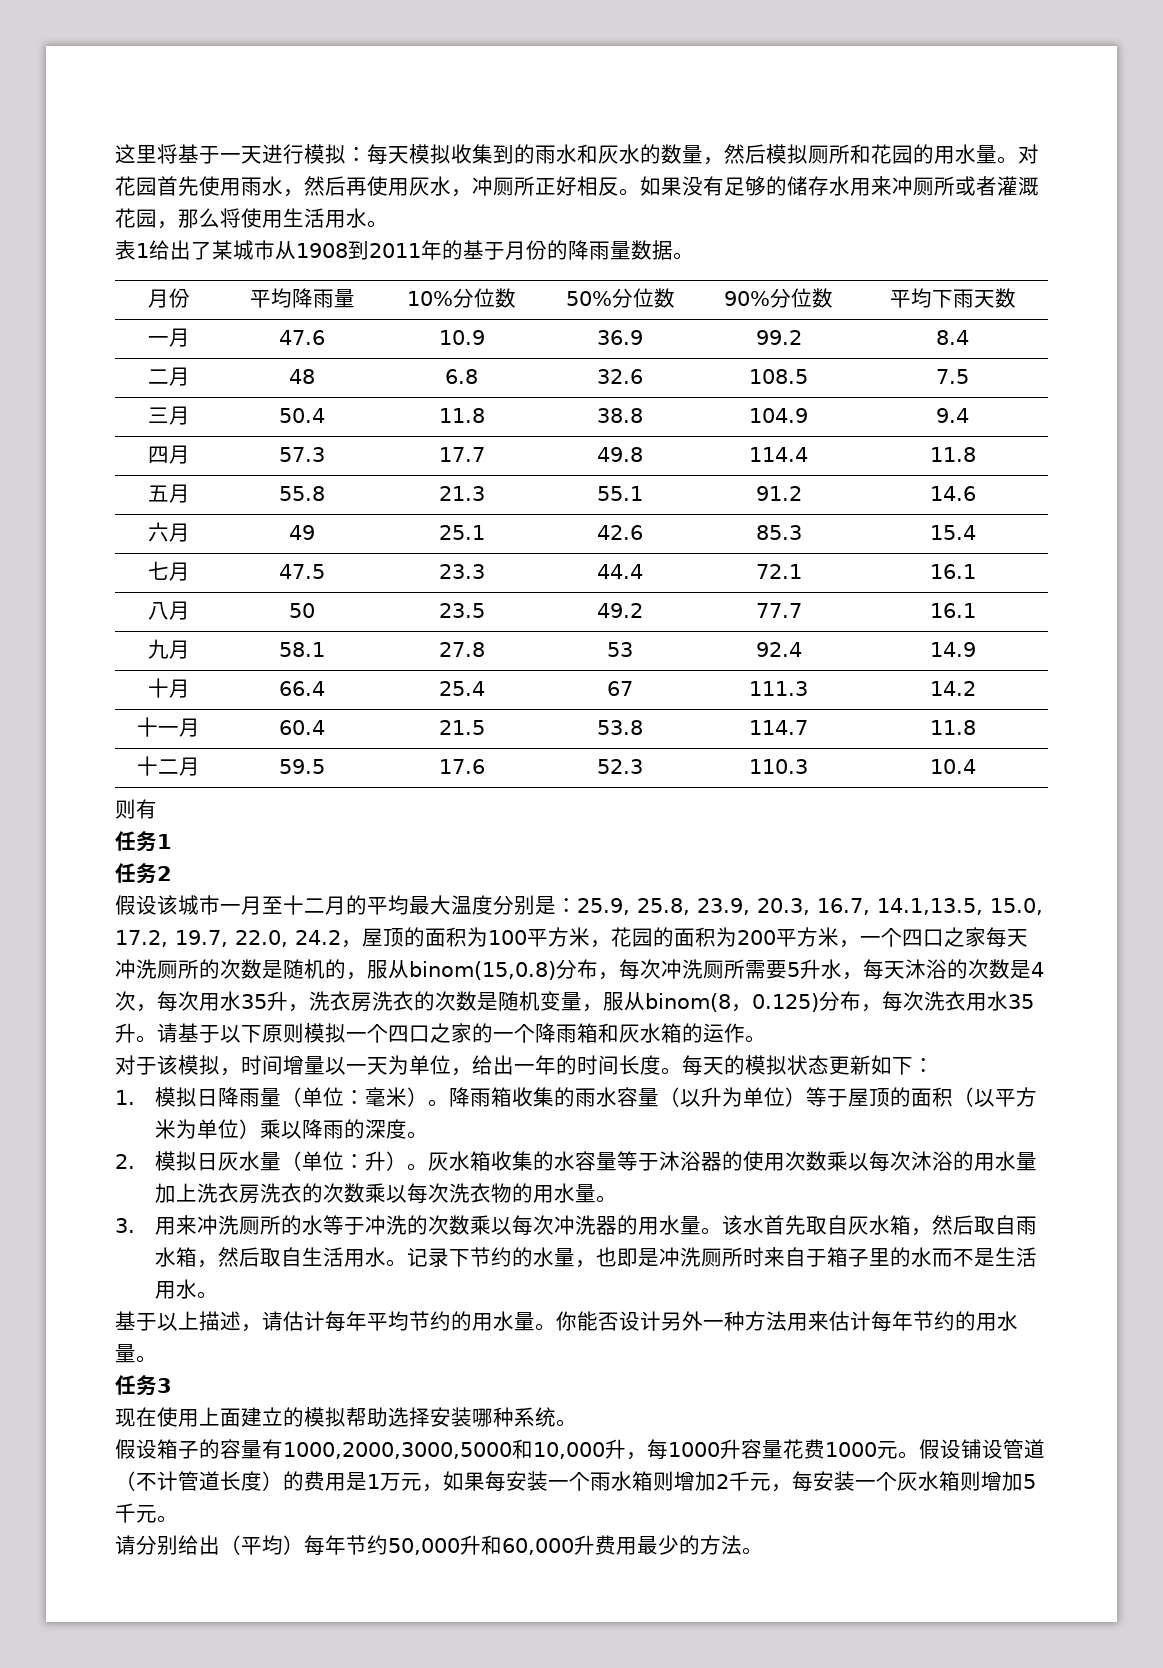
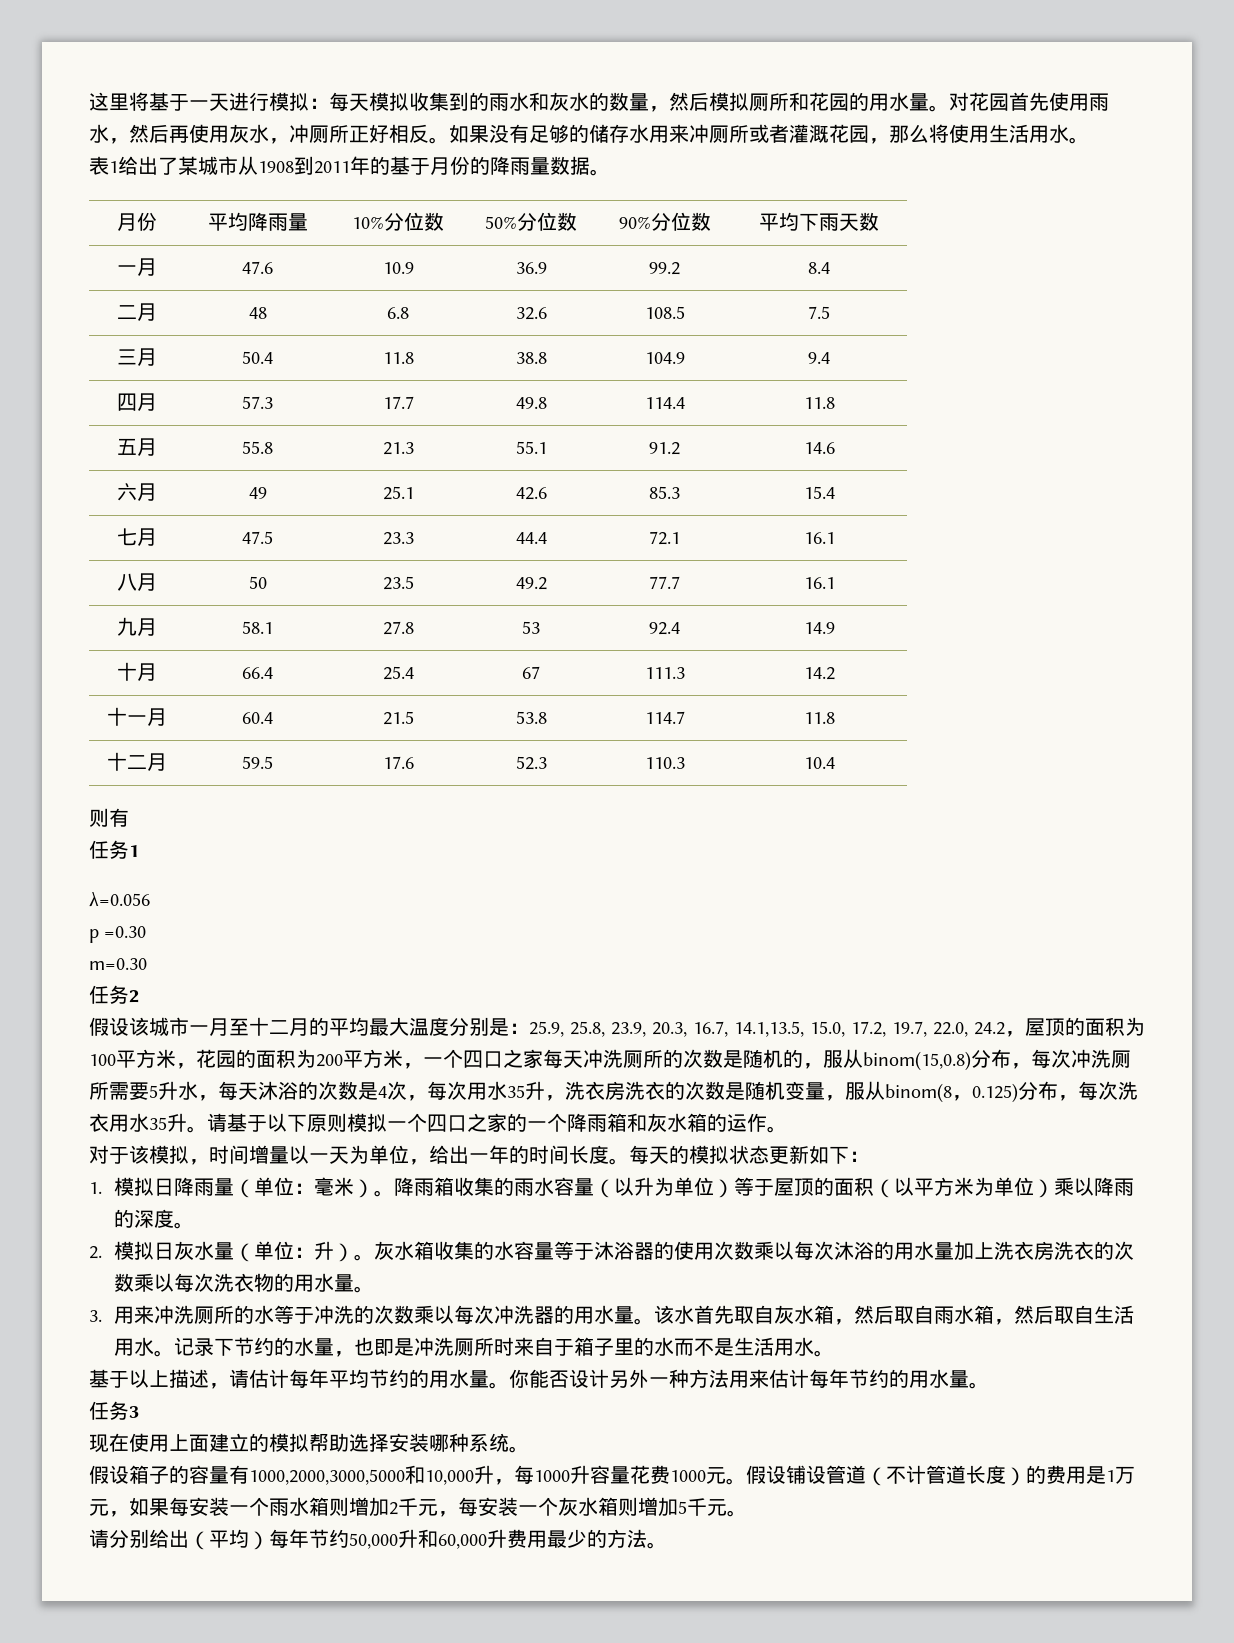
(172, 841) none -> [89,891,150,907] [89,926,147,943] [89,958,147,970] // λ=0.056 // p =0.30 // m=0.30

